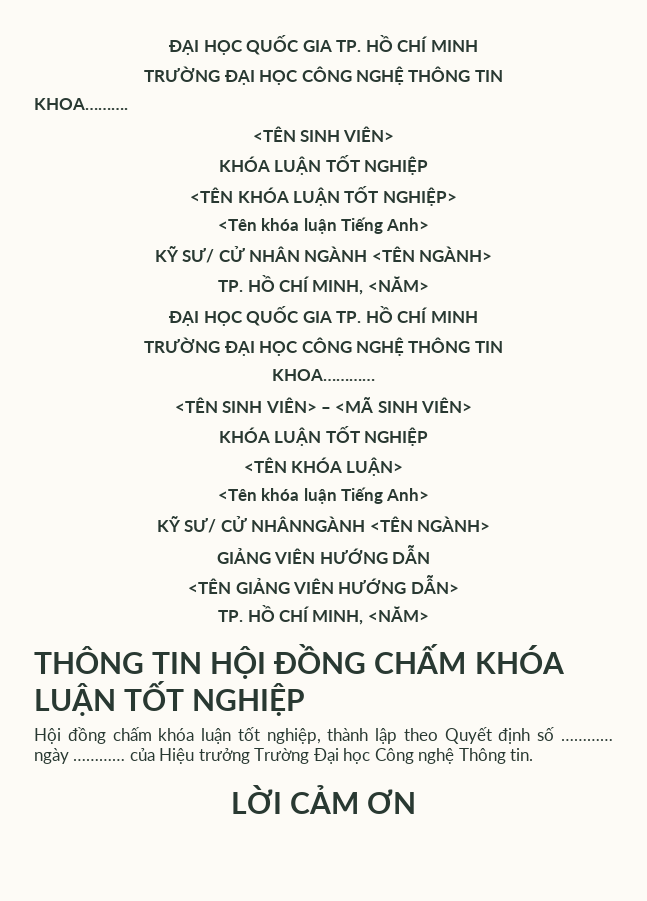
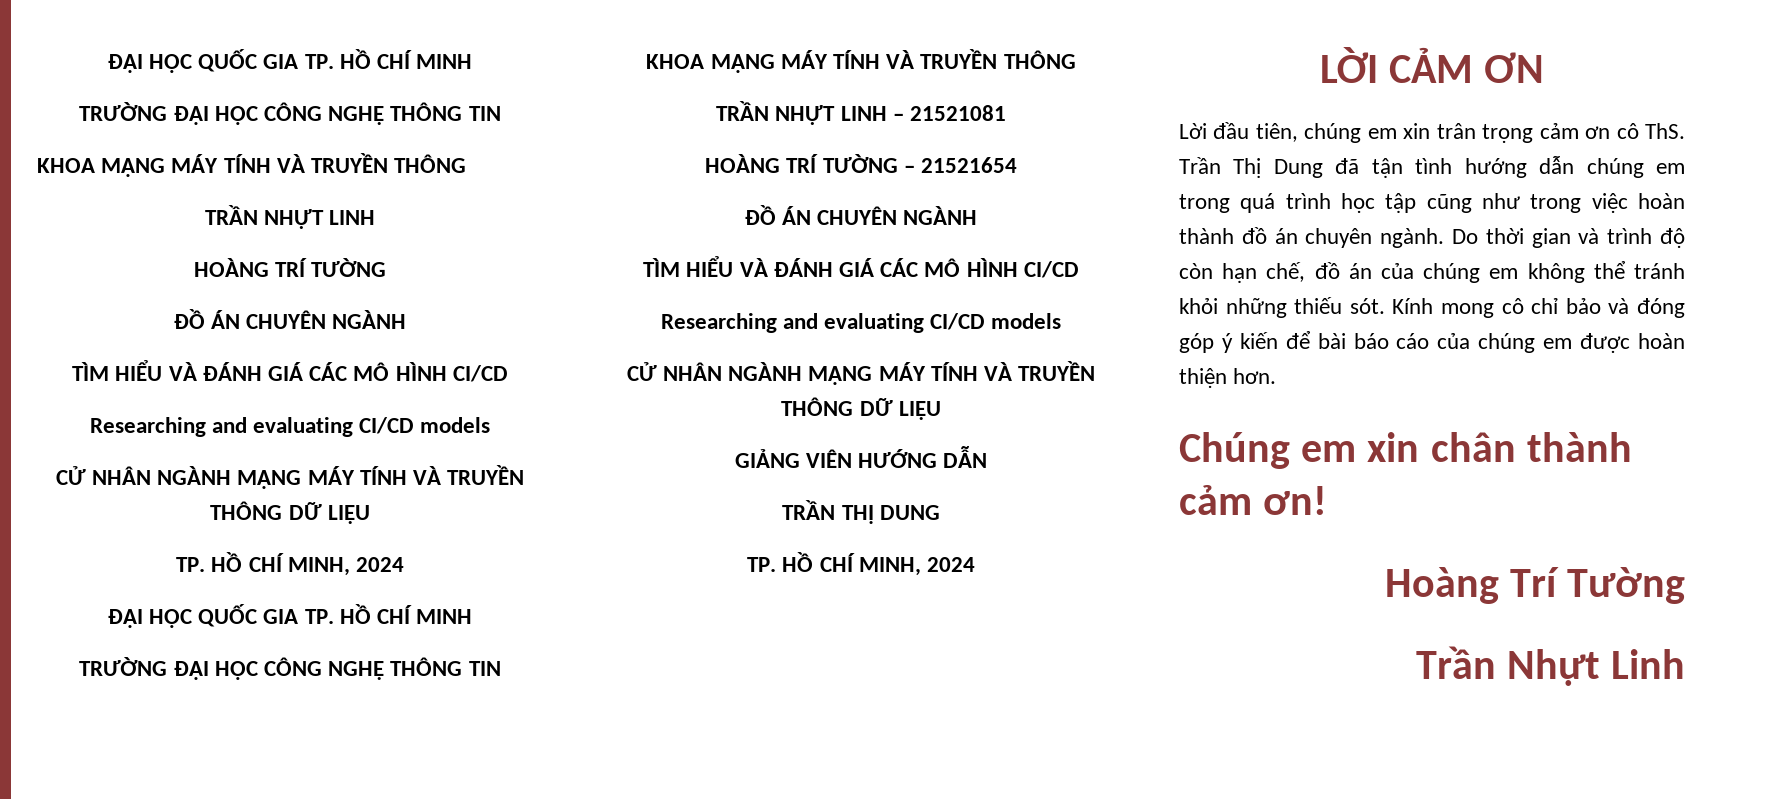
[34,98,128,110] [252,126,395,142] [218,155,429,175] [190,186,457,206] [217,217,430,234] [154,246,493,263] [218,275,429,295] KHOA………. // <TÊN SINH VIÊN> // KHÓA LUẬN TỐT NGHIỆP // <TÊN KHÓA LUẬN TỐT NGHIỆP> // <Tên khóa luận Tiếng Anh> // KỸ SƯ/ CỬ NHÂN NGÀNH <TÊN NGÀNH> // TP. HỒ CHÍ MINH, <NĂM> -> [37,153,467,177] [204,205,376,229] [193,258,387,277] [173,309,407,329] [72,360,508,382] [89,417,491,437] [55,465,525,489] [210,501,370,524] [176,552,404,576] KHOA MẠNG MÁY TÍNH VÀ TRUYỀN THÔNG // TRẦN NHỰT LINH // HOÀNG TRÍ TƯỜNG // ĐỒ ÁN CHUYÊN NGÀNH // TÌM HIỂU VÀ ĐÁNH GIÁ CÁC MÔ HÌNH CI/CD // Researching and evaluating CI/CD models // CỬ NHÂN NGÀNH MẠNG MÁY TÍNH VÀ TRUYỀN THÔNG DỮ LIỆU // TP. HỒ CHÍ MINH, 2024
[272,369,375,381] [174,397,473,413] [218,426,429,446] [243,457,404,476] [217,487,430,504] [156,516,491,533] KHOA………… // <TÊN SINH VIÊN> – <MÃ SINH VIÊN> // KHÓA LUẬN TỐT NGHIỆP // <TÊN KHÓA LUẬN> // <Tên khóa luận Tiếng Anh> // KỸ SƯ/ CỬ NHÂNNGÀNH <TÊN NGÀNH> -> [646,49,1076,73] [716,101,1006,125] [705,154,1017,173] [744,205,978,225] [643,256,1079,278] [660,313,1062,333] [626,361,1096,385] [781,397,941,420] KHOA MẠNG MÁY TÍNH VÀ TRUYỀN THÔNG // TRẦN NHỰT LINH – 21521081 // HOÀNG TRÍ TƯỜNG – 21521654 // ĐỒ ÁN CHUYÊN NGÀNH // TÌM HIỂU VÀ ĐÁNH GIÁ CÁC MÔ HÌNH CI/CD // Researching and evaluating CI/CD models // CỬ NHÂN NGÀNH MẠNG MÁY TÍNH VÀ TRUYỀN THÔNG DỮ LIỆU
[188,575,459,594] [218,605,429,625] [34,644,564,679] [34,681,306,716] [34,727,613,744] [34,748,534,764] [230,785,417,814] <TÊN GIẢNG VIÊN HƯỚNG DẪN> // TP. HỒ CHÍ MINH, <NĂM> // THÔNG TIN HỘI ĐỒNG CHẤM KHÓA LUẬN TỐT NGHIỆP // Hội đồng chấm khóa luận tốt nghiệp, thành lập theo Quyết định số ………… ngày ………… của Hiệu trưởng Trường Đại học Công nghệ Thông tin. // LỜI CẢM ƠN -> [782,500,940,524] [747,552,975,576] [1319,47,1545,83] [1179,122,1685,143] [1179,156,1685,178] [1179,193,1685,213] [1179,227,1685,248] [1179,261,1685,283] [1179,297,1685,318] [1179,331,1685,353] [1179,368,1277,388] [1179,432,1632,469] [1179,485,1328,515] [1384,567,1685,604] [1415,646,1685,686] TRẦN THỊ DUNG // TP. HỒ CHÍ MINH, 2024 // LỜI CẢM ƠN // Lời đầu tiên, chúng em xin trân trọng cảm ơn cô ThS. Trần Thị Dung đã tận tình hướng dẫn chúng em trong quá trình học tập cũng như trong việc hoàn thành đồ án chuyên ngành. Do thời gian và trình độ còn hạn chế, đồ án của chúng em không thể tránh khỏi những thiếu sót. Kính mong cô chỉ bảo và đóng góp ý kiến để bài báo cáo của chúng em được hoàn thiện hơn. // Chúng em xin chân thành cảm ơn! // Hoàng Trí Tường // Trần Nhựt Linh

